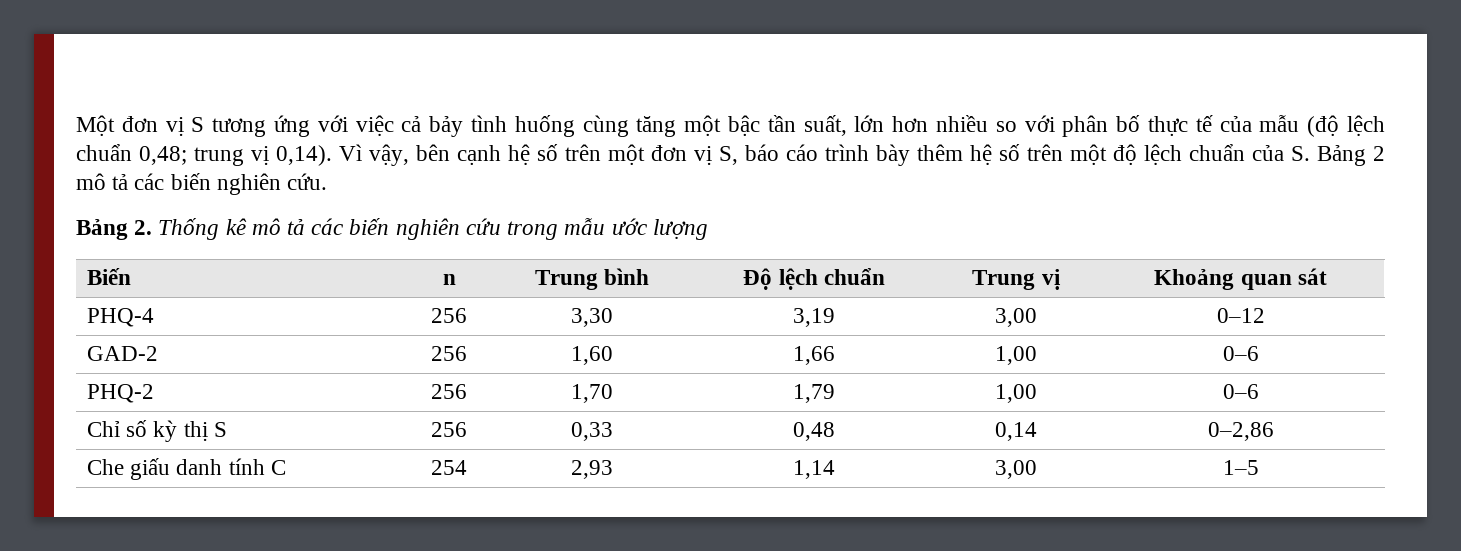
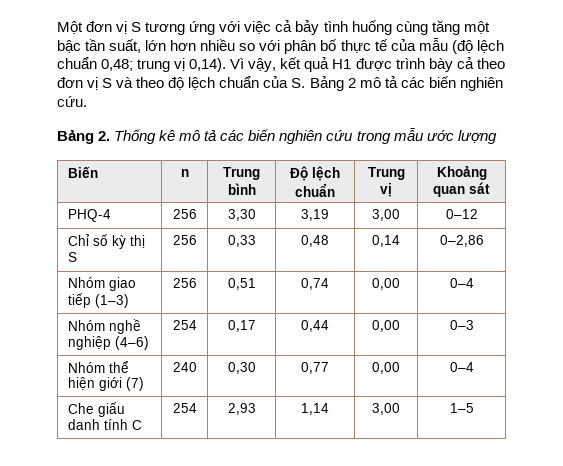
[416,144,1107,166] bên cạnh hệ số trên một đơn vị S, báo cáo trình bày thêm hệ số trên một -> [280,57,505,72] [57,77,165,90] kết quả H1 được trình bày cả theo đơn vị S và theo
[86,346,158,361] [431,346,467,361] [571,346,613,365] [793,346,835,365] [995,346,1037,365] [1222,346,1259,361] [86,384,154,403] [431,384,467,399] [571,384,613,403] [793,384,835,403] [995,384,1037,403] [1222,384,1259,399] // GAD-2 | 256 | 1,60 | 1,66 | 1,00 | 0–6 // PHQ-2 | 256 | 1,70 | 1,79 | 1,00 | 0–6 -> (478, 214) none
(1274, 431) none -> [67,277,136,291] [67,293,129,308] [172,278,197,288] [227,278,256,290] [301,278,329,290] [372,278,400,290] [449,278,474,288] [67,319,141,334] [67,336,149,350] [172,320,197,330] [227,320,256,332] [301,320,329,332] [372,320,400,332] [449,320,474,330] [67,361,129,373] [67,377,144,391] [172,362,197,372] [227,362,256,374] [301,362,329,374] [372,362,400,374] [449,362,474,372] // Nhóm giao tiếp (1–3) | 256 | 0,51 | 0,74 | 0,00 | 0–4 // Nhóm nghề nghiệp (4–6) | 254 | 0,17 | 0,44 | 0,00 | 0–3 // Nhóm thể hiện giới (7) | 240 | 0,30 | 0,77 | 0,00 | 0–4

